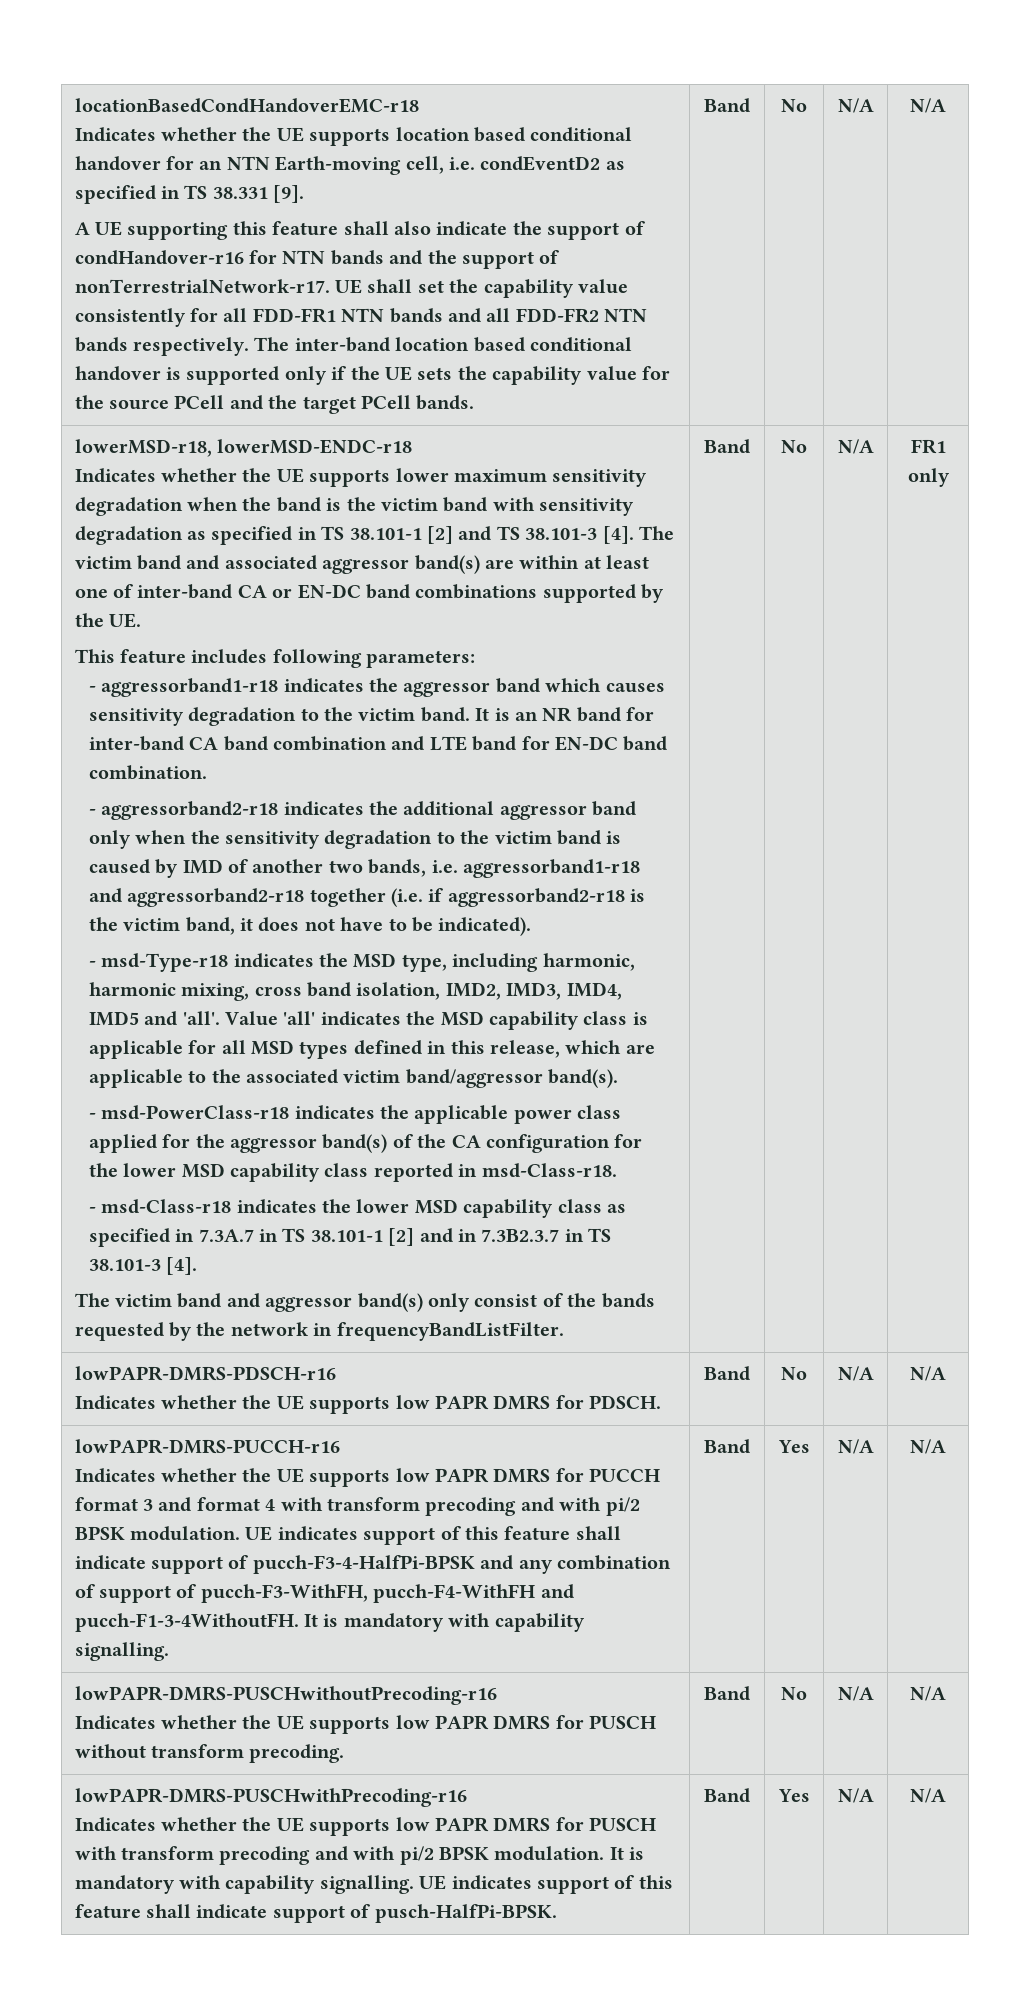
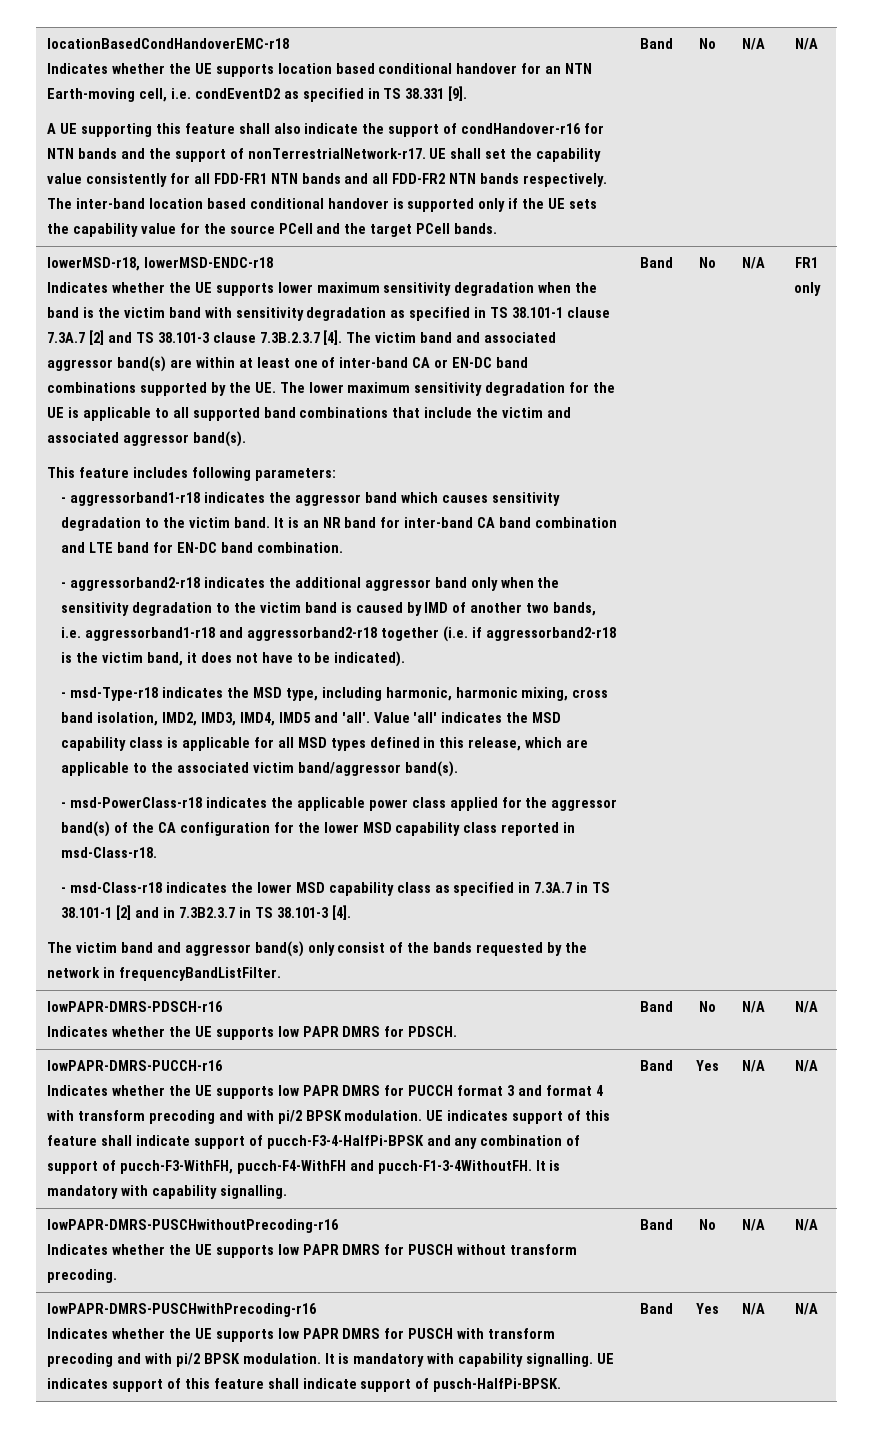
(422, 534) none -> [566,307,610,318] [47,332,86,343] clause 7.3A.7
(598, 534) none -> [212,332,320,343] clause 7.3B.2.3.7
(142, 620) none -> [279,382,616,396] [47,407,572,421] [47,431,246,447] The lower maximum sensitivity degradation for the UE is applicable to all supported band combinations that include the victim and associated aggressor band(s).

